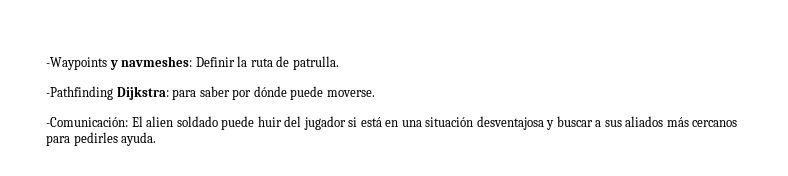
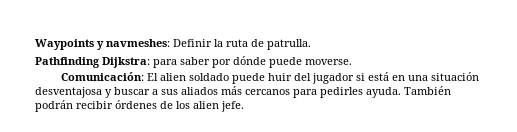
[46,57,107,70] -Waypoints -> [35,39,94,50] Waypoints
[46,86,113,100] -Pathfinding -> [35,57,100,68] Pathfinding
[46,117,128,127] -Comunicación: -> [61,72,145,81] Comunicación:
(157, 139) none -> [404,86,451,95] [35,100,244,112] También podrán recibir órdenes de los alien jefe.

